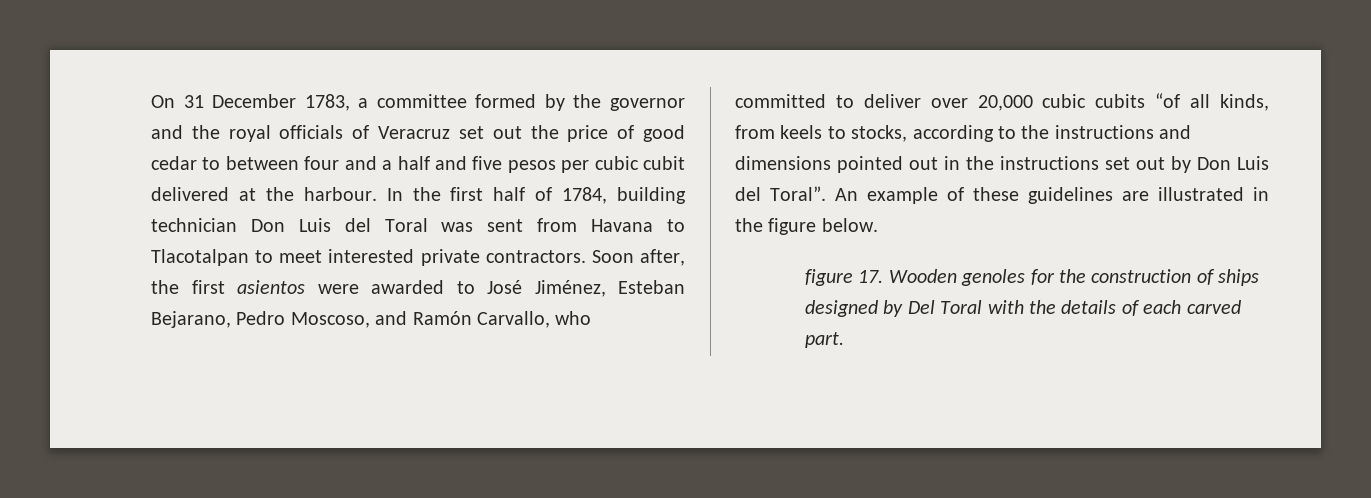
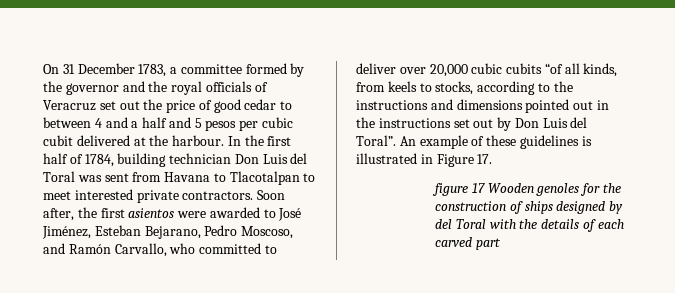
[304,156,340,170] four -> [94,118,102,128] 4
[472,156,503,170] five -> [194,118,202,128] 5
[1122,191,1149,201] are -> [581,136,592,146] is
[735,218,878,235] [804,269,884,286] the figure below. // figure 17. -> [436,154,493,167] [431,183,485,196] Figure 17. // figure 17
[907,300,935,314] Del -> [434,219,452,229] del
[804,332,844,348] part. -> [475,238,501,250] part

